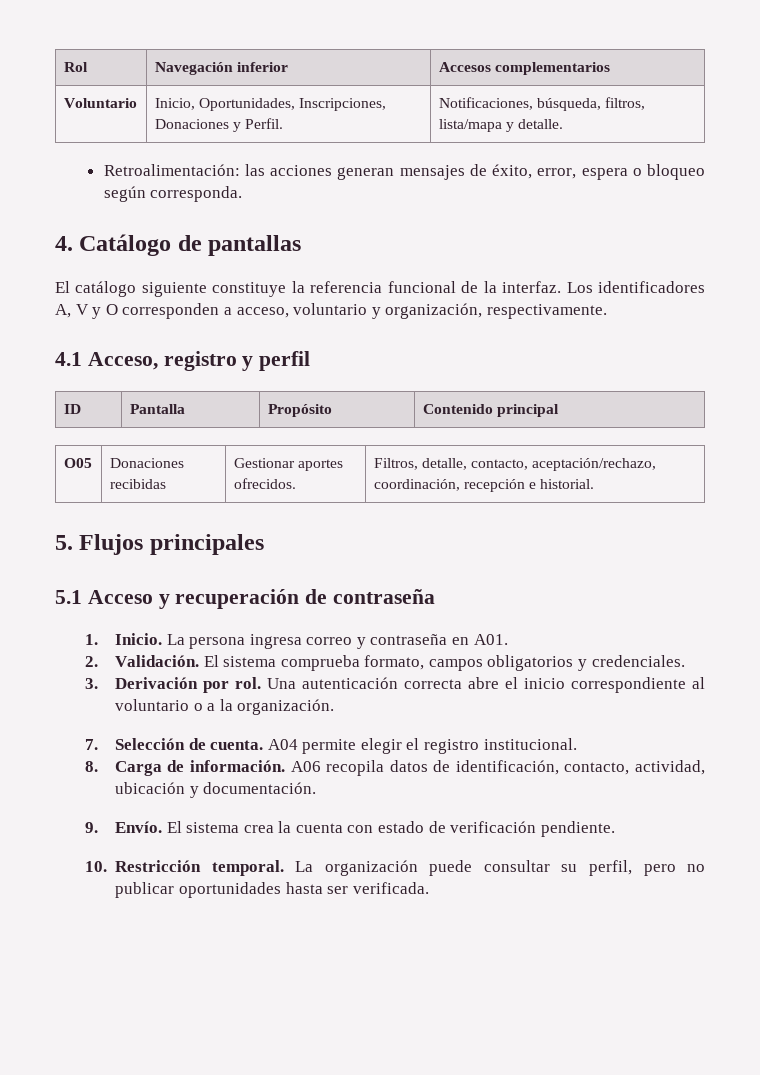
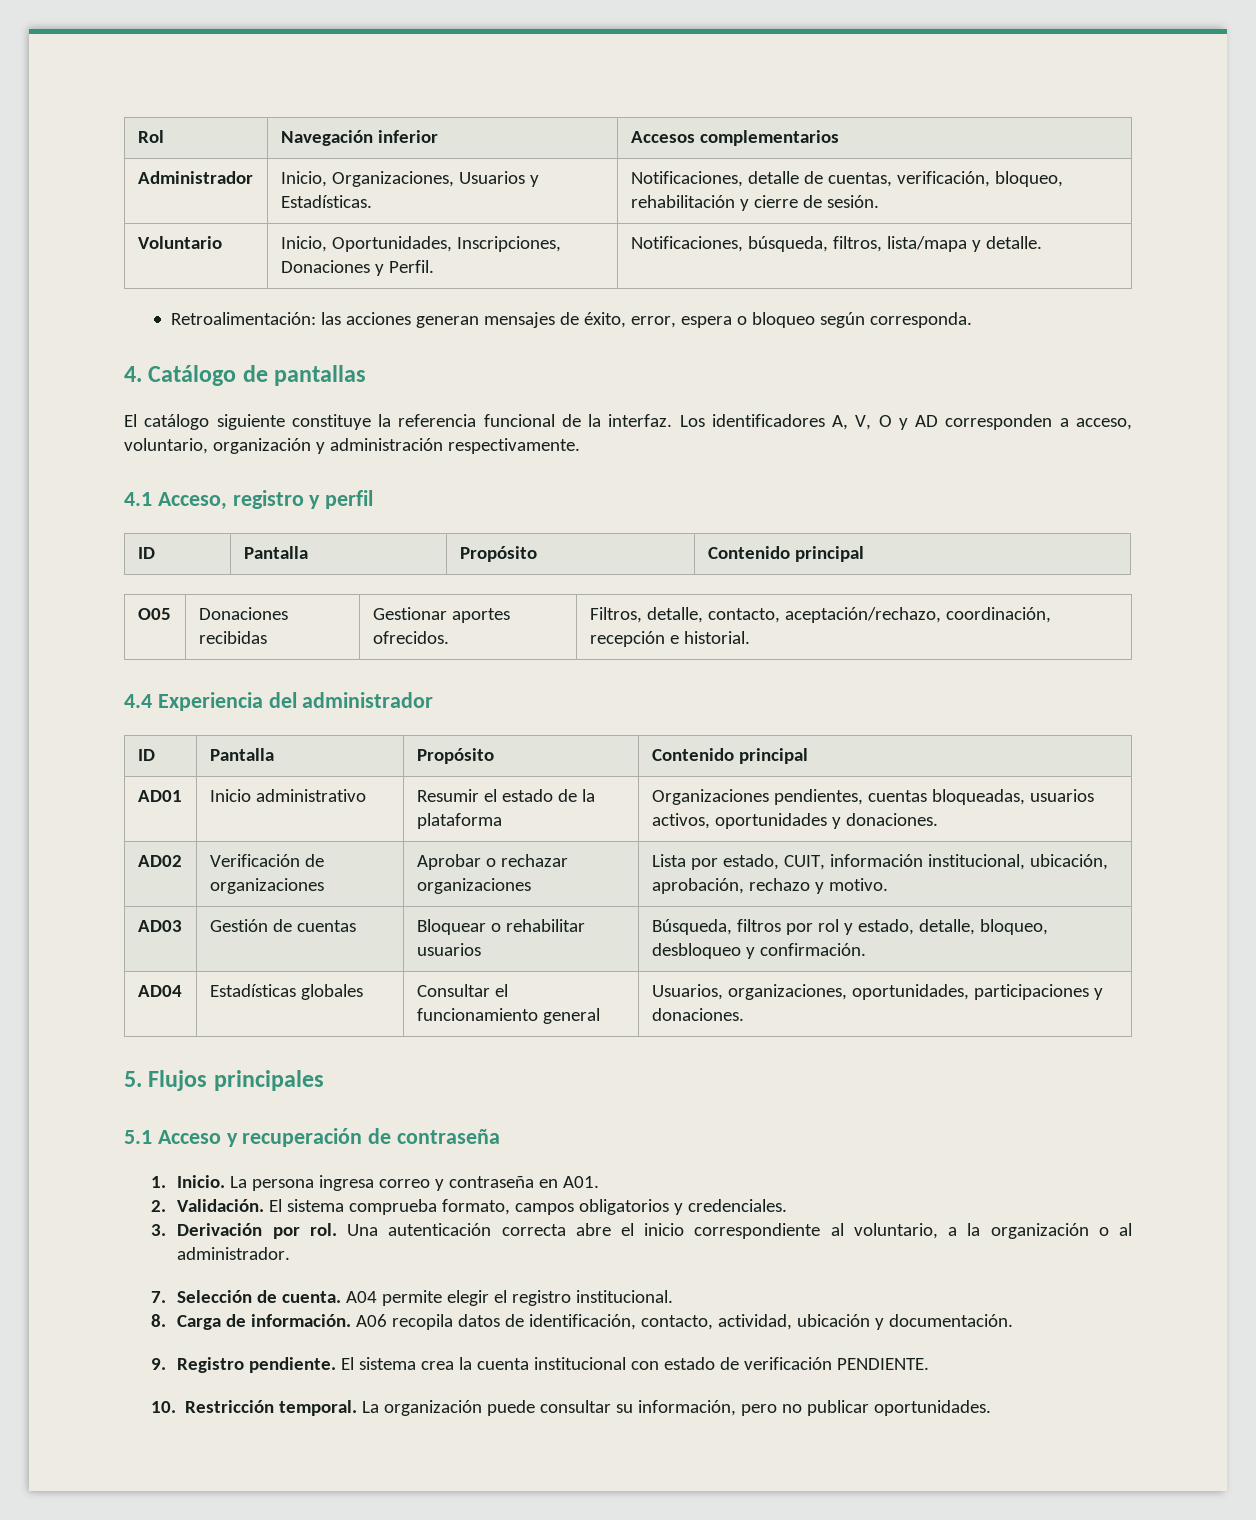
(611, 68) none -> [137,171,253,184] [280,171,539,187] [280,195,372,208] [630,171,1063,187] [630,195,879,211] // Administrador | Inicio, Organizaciones, Usuarios y Estadísticas. | Notificaciones, detalle de cuentas, verificación, bloqueo, rehabilitación y cierre de sesión.
[75,303,483,319] V y O corresponden a acceso, voluntario y organización, -> [855,414,1133,430] [124,438,443,454] V, O y AD corresponden a acceso, voluntario, organización y administración
(595, 484) none -> [124,692,434,711] [137,749,155,761] [209,748,274,761] [416,748,494,764] [651,748,808,764] [137,790,182,802] [209,789,366,802] [416,789,595,802] [416,813,502,829] [651,789,1094,805] [651,813,938,829] [137,855,182,867] [209,854,324,867] [209,878,324,894] [416,854,568,870] [416,878,531,894] [651,854,1108,870] [651,878,888,894] [137,920,182,932] [209,919,356,932] [416,919,585,935] [416,943,481,956] [651,919,1048,935] [651,943,866,959] [137,985,182,997] [209,984,363,1000] [416,984,508,997] [416,1008,600,1024] [651,984,1103,1000] [651,1008,744,1021] // 4.4 Experiencia del administrador // ID | Pantalla | Propósito | Contenido principal // AD01 | Inicio administrativo | Resumir el estado de la plataforma | Organizaciones pendientes, cuentas bloqueadas, usuarios activos, oportunidades y donaciones. // AD02 | Verificación de organizaciones | Aprobar o rechazar organizaciones | Lista por estado, CUIT, información institucional, ubicación, aprobación, rechazo y motivo. // AD03 | Gestión de cuentas | Bloquear o rehabilitar usuarios | Búsqueda, filtros por rol y estado, detalle, bloqueo, desbloqueo y confirmación. // AD04 | Estadísticas globales | Consultar el funcionamiento general | Usuarios, organizaciones, oportunidades, participaciones y donaciones.
[114,699,335,715] voluntario o a la organización. -> [853,1223,1132,1239] [177,1247,291,1260] voluntario, a la organización o al administrador.
[114,821,162,833] Envío. -> [177,1357,337,1373] Registro pendiente.
(343, 828) none -> [534,1357,627,1370] institucional
[540,821,615,837] pendiente. -> [837,1358,930,1370] PENDIENTE.
[588,860,632,876] perfil, -> [637,1400,736,1416] información,
[179,882,429,898] oportunidades hasta ser verificada. -> [873,1400,991,1416] oportunidades.

